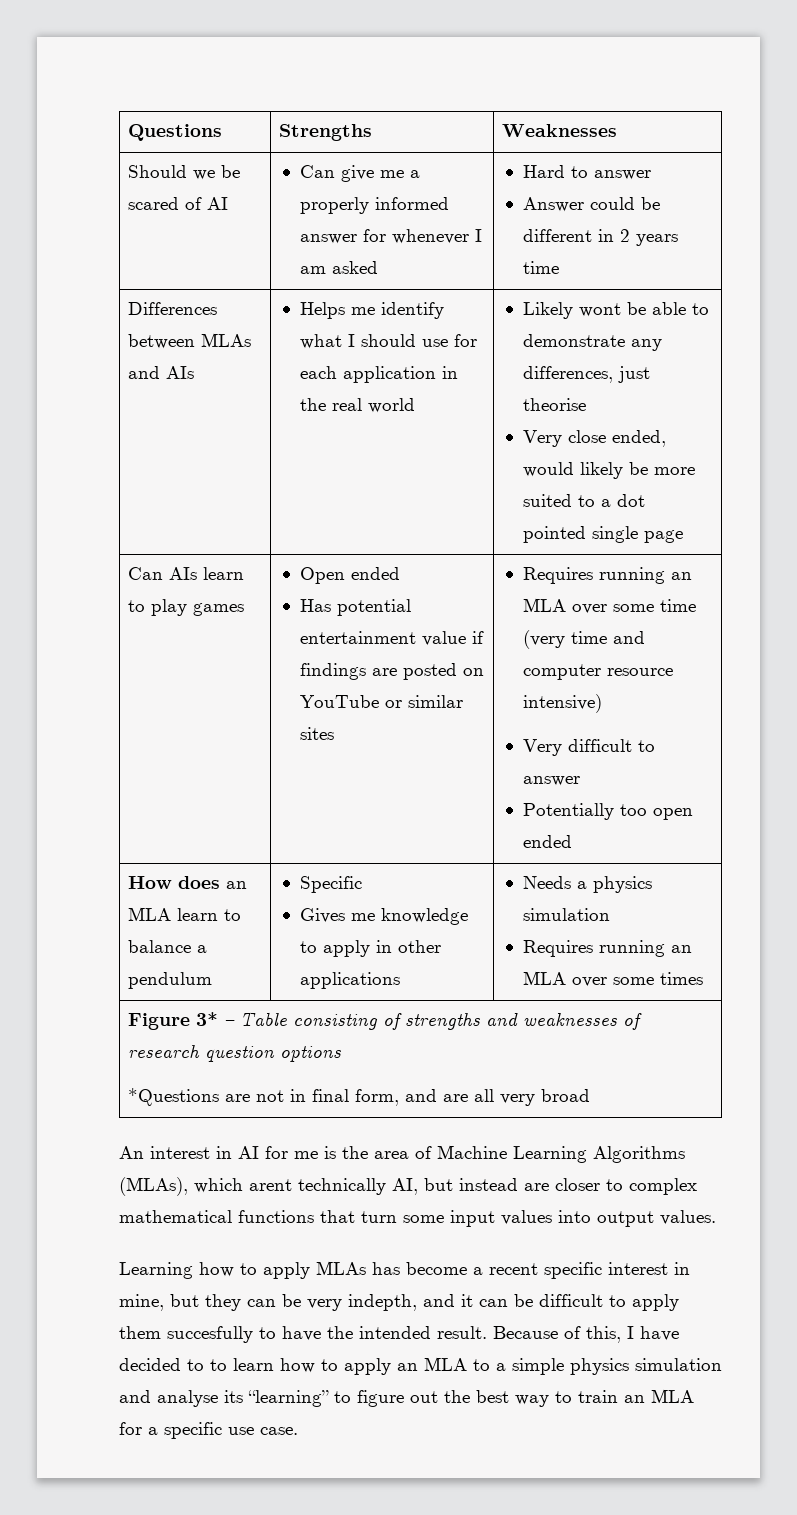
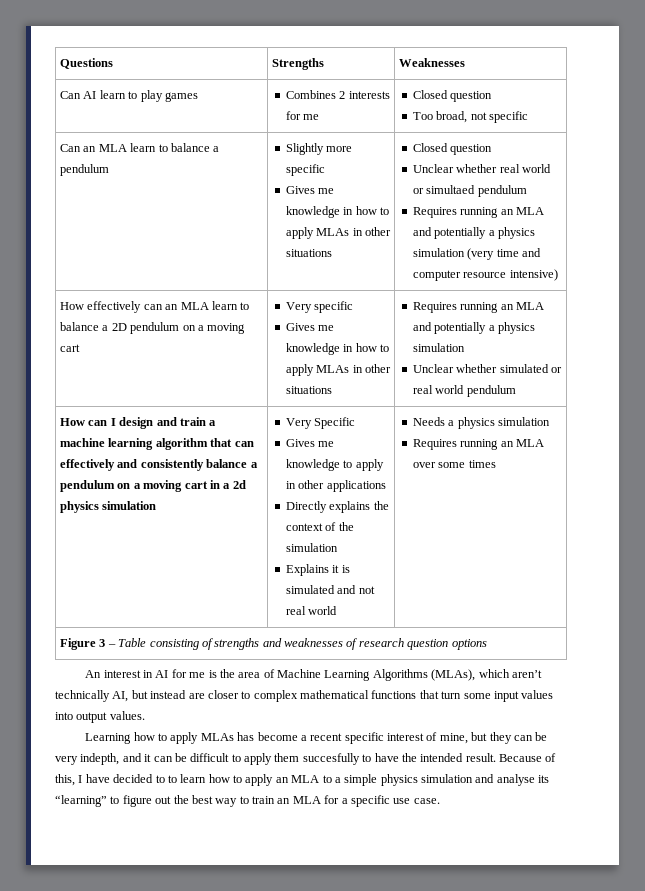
[127,165,240,180] [127,197,228,210] [299,165,420,182] [299,197,449,214] [299,229,482,244] [299,261,378,274] [522,165,651,180] [522,197,660,212] [522,229,678,246] [522,261,559,274] [127,302,217,315] [127,333,251,349] [127,366,194,379] [299,302,444,319] [299,334,477,349] [299,366,458,383] [299,398,415,413] [522,302,709,319] [522,334,662,351] [522,366,650,383] [522,398,586,411] [522,430,666,447] [522,462,695,479] [522,494,645,507] [522,526,683,543] [127,567,244,580] [127,599,244,616] [299,567,400,584] [299,599,411,616] [299,631,484,646] [299,663,484,680] [299,695,463,708] [299,727,334,740] [522,567,692,584] [522,598,696,614] [522,630,645,649] [522,664,673,680] [522,694,602,713] [522,739,655,756] [522,776,580,786] [522,803,693,820] [522,835,572,848] [127,876,220,889] Should we be scared of AI | Can give me a properly informed answer for whenever I am asked | Hard to answer // Answer could be different in 2 years time // Differences between MLAs and AIs | Helps me identify what I should use for each application in the real world | Likely wont be able to demonstrate any differences, just theorise // Very close ended, would likely be more suited to a dot pointed single page // Can AIs learn to play games | Open ended // Has potential entertainment value if findings are posted on YouTube or similar sites | Requires running an MLA over some time (very time and computer resource intensive) // Very difficult to answer // Potentially too open ended // How does -> [60,90,198,102] [285,90,390,99] [285,111,320,120] [412,90,493,102] [412,111,528,123] [60,144,82,152] Can AI learn to play games | Combines 2 interests for me | Closed question // Too broad, not specific // Can
(212, 980) none -> [285,143,353,155] [285,164,325,176] [285,186,335,194] [285,206,389,218] [285,227,391,239] [285,249,332,257] [412,143,493,155] [412,164,551,173] [412,185,527,197] [412,207,544,218] [412,227,535,239] [412,248,541,260] [412,269,558,281] [60,301,250,313] [60,322,246,334] [60,344,81,352] [285,301,354,313] [285,323,335,331] [285,343,389,355] [285,364,391,376] [285,386,332,394] [412,302,544,313] [412,322,535,334] [412,343,465,352] [412,364,562,373] [412,385,516,397] [60,417,217,429] [60,438,254,450] [60,459,258,471] [60,480,246,492] [60,501,157,513] [285,418,312,429] Slightly more specific // Gives me knowledge in how to apply MLAs in other situations | Closed question // Unclear whether real world or simultaed pendulum // Requires running an MLA and potentially a physics simulation (very time and computer resource intensive) // How effectively can an MLA learn to balance a 2D pendulum on a moving cart | Very specific // Gives me knowledge in how to apply MLAs in other situations | Requires running an MLA and potentially a physics simulation // Unclear whether simulated or real world pendulum // How can I design and train a machine learning algorithm that can effectively and consistently balance a pendulum on a moving cart in a 2d physics simulation | Very
(400, 980) none -> [285,501,389,513] [285,522,354,531] [285,543,338,552] [285,564,350,576] [285,585,375,594] [285,606,338,615] // Directly explains the context of the simulation // Explains it is simulated and not real world
[195,1012,218,1026] 3* -> [99,639,106,647] 3
[127,1088,590,1106] // *Questions are not in final form, and are all very broad -> (487, 644) none
[249,1179,292,1191] arent -> [511,670,542,678] aren’t
[674,1262,690,1275] in -> [426,732,438,741] of

